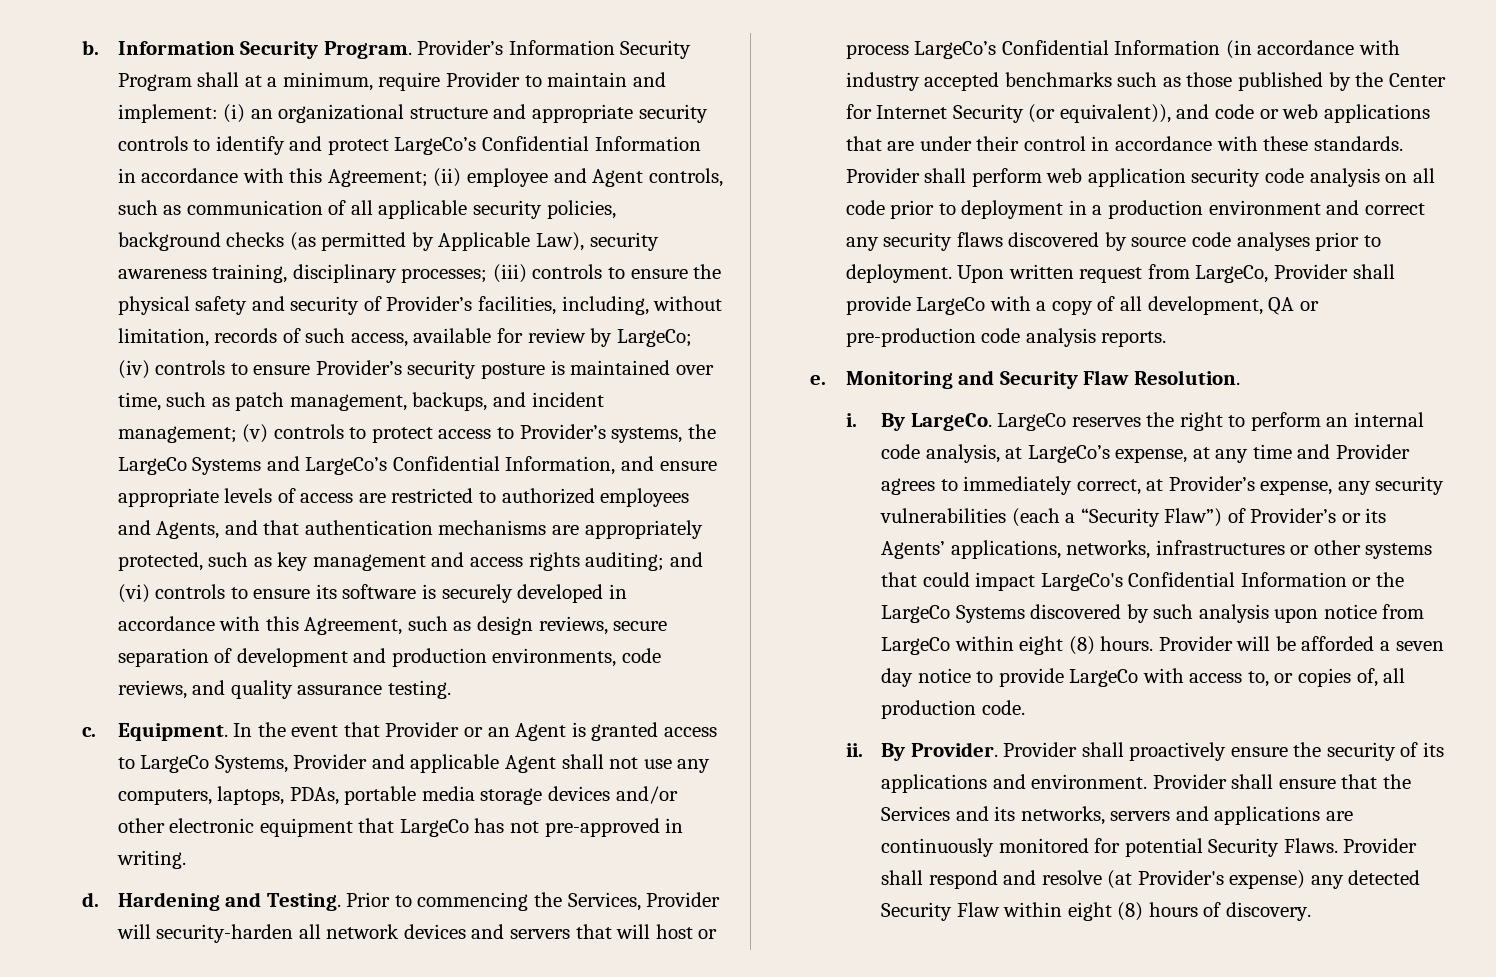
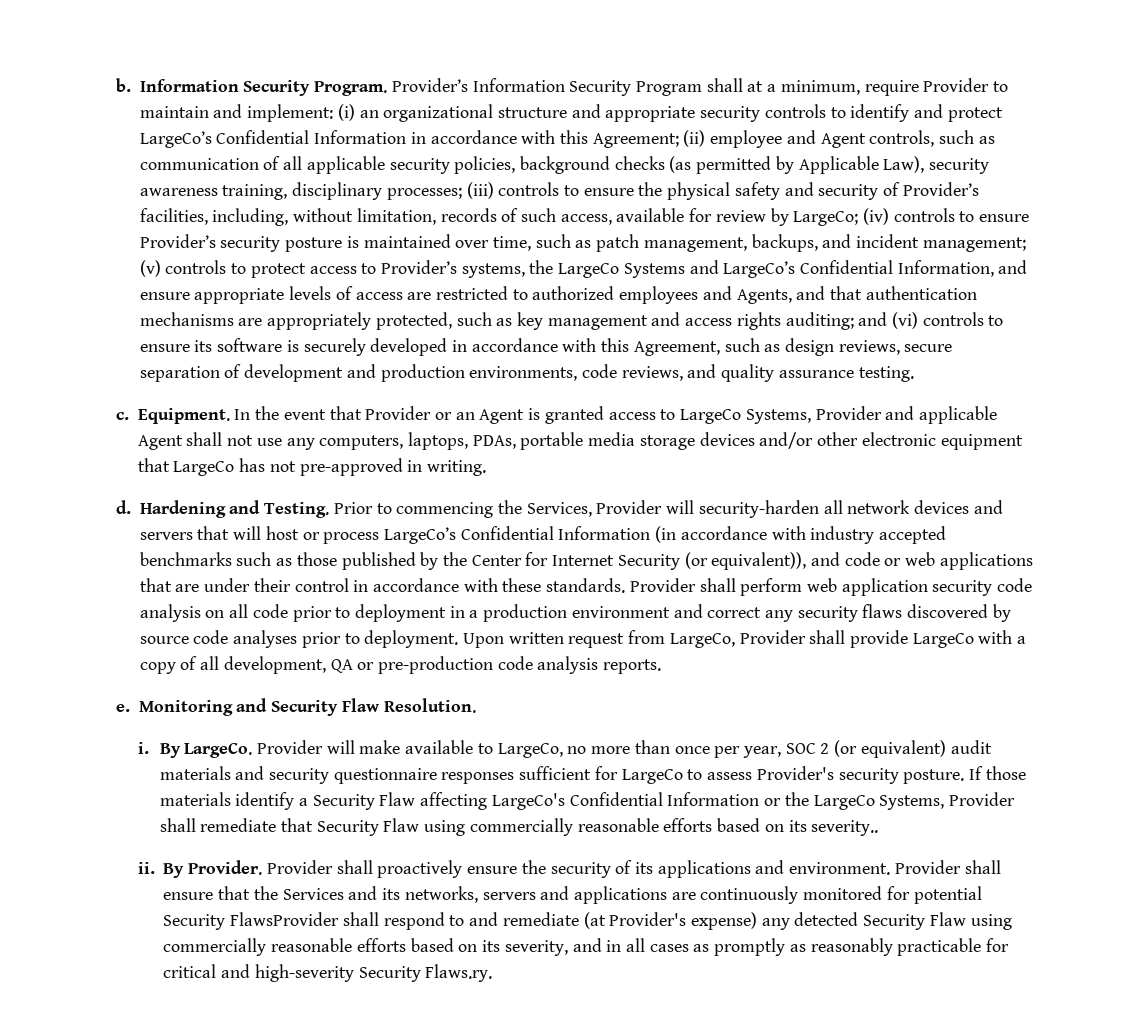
[997,412,1424,431] [881,444,1410,463] [881,476,1445,495] [880,508,1387,527] [881,540,1433,559] [881,572,1036,591] LargeCo reserves the right to perform an internal code analysis, at LargeCo’s expense, at any time and Provider agrees to immediately correct, at Provider’s expense, any security vulnerabilities (each a “Security Flaw”) of Provider’s or its Agents’ applications, networks, infrastructures or other systems that could impact -> [256,740,992,758] [159,766,1026,784] [159,792,488,810] Provider will make available to LargeCo, no more than once per year, SOC 2 (or equivalent) audit materials and security questionnaire responses sufficient for LargeCo to assess Provider's security posture. If those materials identify a Security Flaw affecting
[955,604,1425,623] [881,636,1444,655] [881,668,1406,687] [881,700,1025,719] Systems discovered by such analysis upon notice from LargeCo within eight (8) hours. Provider will be afforded a seven day notice to provide LargeCo with access to, or copies of, all production code. -> [879,792,1015,810] [159,818,879,836] Systems, Provider shall remediate that Security Flaw using commercially reasonable efforts based on its severity..
[1283,838,1418,853] [881,870,1102,889] Flaws. Provider shall respond and resolve -> [230,912,579,930] FlawsProvider shall respond to and remediate
[1003,902,1311,921] within eight (8) hours of discovery. -> [970,914,1012,930] [163,938,1010,956] [163,964,493,982] using commercially reasonable efforts based on its severity, and in all cases as promptly as reasonably practicable for critical and high-severity Security Flaws.ry.

